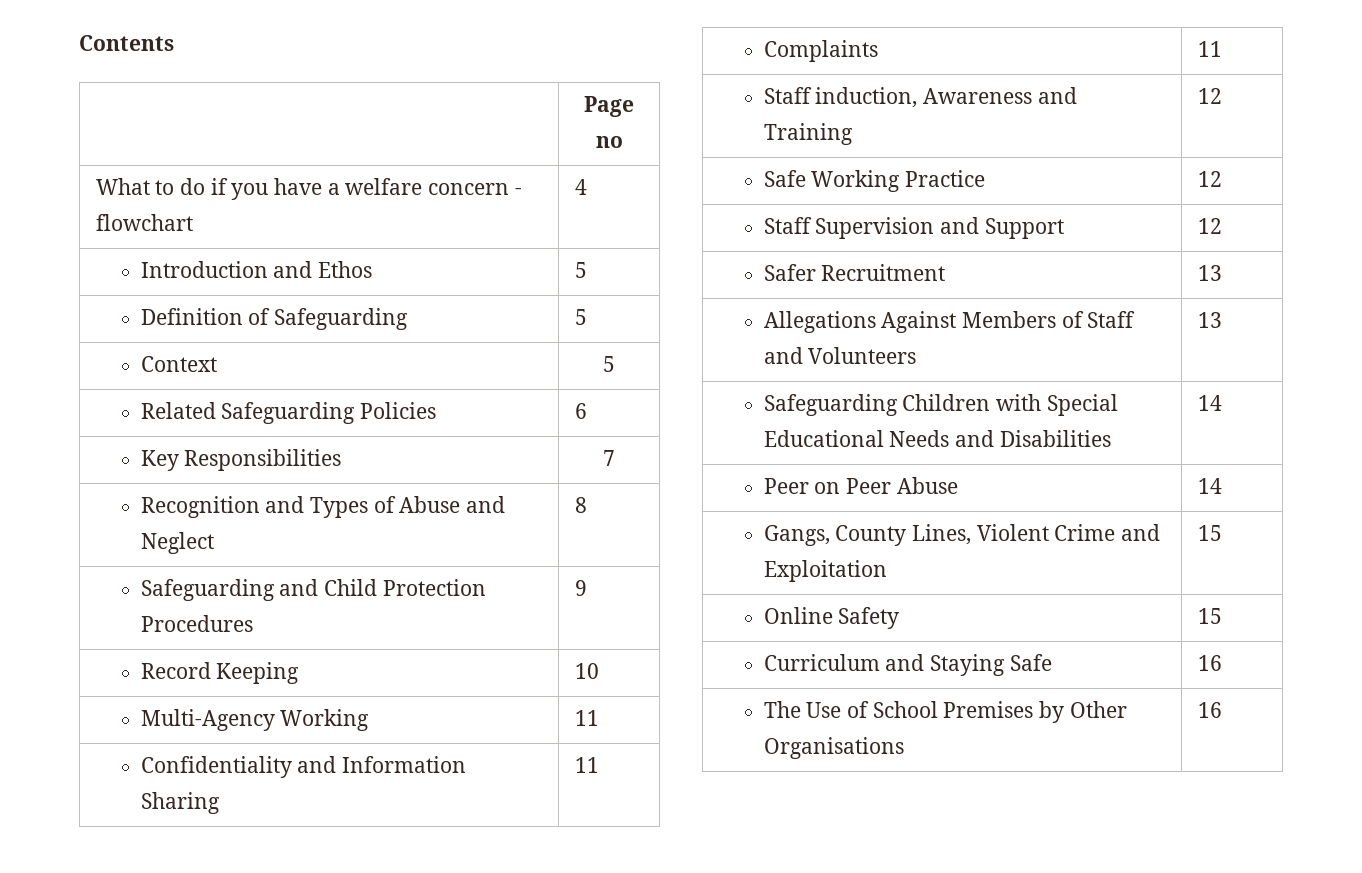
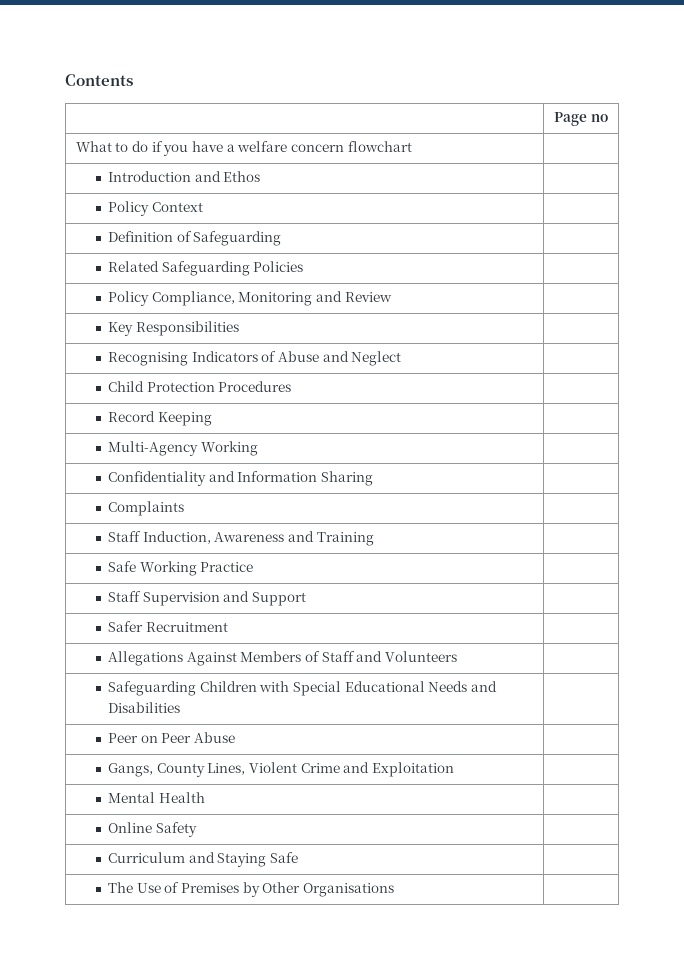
[514,188,522,195] - -> (344, 148) none
[574,179,587,195] 4 -> (412, 146) none
[574,262,587,278] 5 -> [108,201,203,216] // Policy Context |
[574,309,587,325] [140,356,217,372] [603,356,615,372] 5 // Context | 5 -> (282, 238) none
[574,403,587,419] [140,449,342,471] [603,450,615,466] [140,496,369,518] 6 // Key Responsibilities | 7 // Recognition and Types -> [108,291,392,306] [108,321,239,336] [108,351,258,366] // Policy Compliance, Monitoring and Review | // Key Responsibilities | // Recognising Indicators
[574,497,587,513] [140,579,319,601] 8 // Safeguarding and -> (402, 358) //
[574,580,587,596] 9 -> (292, 386) none
[574,663,599,679] 10 -> (212, 419) none
[574,710,599,726] 11 -> (258, 448) none
[574,757,599,773] 11 -> (374, 478) none
[1197,41,1222,57] [763,87,918,108] 11 // Staff induction, -> [108,531,211,544] // Staff Induction,
[1197,88,1222,104] 12 -> (374, 539) none
[1197,171,1222,187] 12 -> (254, 567) none
[1197,218,1222,234] 12 -> (307, 599) none
[1197,265,1222,281] 13 -> (228, 627) none
[1197,312,1222,328] 13 -> (458, 656) none
[1197,395,1222,411] 14 -> (181, 707) none
[1197,478,1222,494] 14 -> (236, 737) none
[1197,525,1222,541] 15 -> [108,792,205,803] // Mental Health |
[1197,608,1222,624] 15 -> (197, 829) none
[1197,655,1222,671] 16 -> (299, 857) none
[872,701,938,718] School -> (180, 887) none
[1197,702,1222,718] 16 -> (395, 890) none

